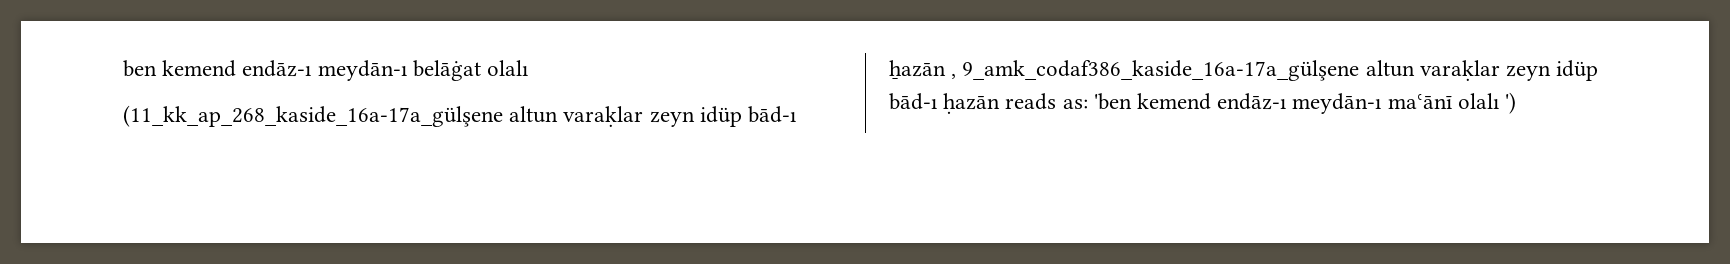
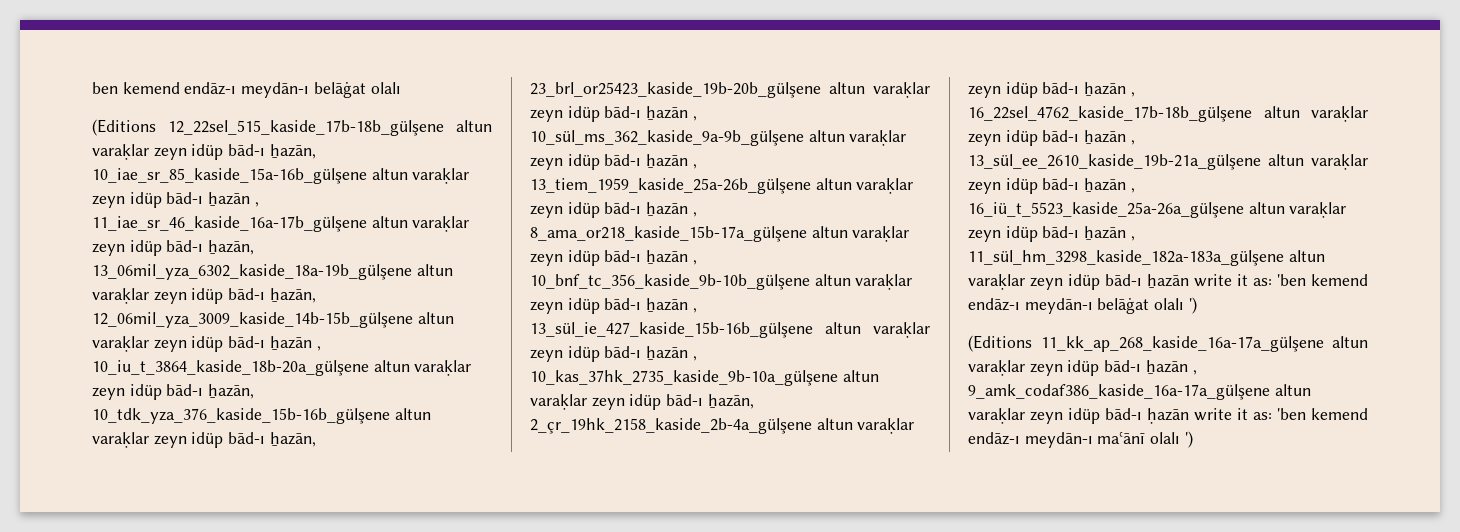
[123,105,503,127] (11_kk_ap_268_kaside_16a-17a_gülşene -> [92,119,492,136] [92,144,316,160] [92,168,470,184] [92,192,259,208] [92,216,470,232] [92,240,255,256] [92,264,453,280] [92,288,316,304] [92,312,454,328] [92,336,321,352] [92,360,472,376] [92,384,255,400] [92,408,431,424] [92,432,316,448] [530,82,930,98] [530,106,697,122] [530,130,907,146] [530,154,697,170] [530,178,914,194] [530,202,697,218] [530,226,910,242] [530,250,697,266] [530,274,913,290] [530,298,697,314] [530,322,930,338] [530,346,697,362] [530,370,879,386] [530,394,754,410] [530,418,915,434] [968,82,1135,98] [968,106,1368,122] [968,130,1135,146] [968,154,1368,170] [968,178,1135,194] [968,202,1347,218] [968,226,1135,242] [968,250,1325,266] [968,274,1368,290] [968,297,1197,314] [968,335,1324,352] (Editions 12_22sel_515_kaside_17b-18b_gülşene altun varaḳlar zeyn idüp bād-ı ẖazān, 10_iae_sr_85_kaside_15a-16b_gülşene altun varaḳlar zeyn idüp bād-ı ẖazān , 11_iae_sr_46_kaside_16a-17b_gülşene altun varaḳlar zeyn idüp bād-ı ẖazān, 13_06mil_yza_6302_kaside_18a-19b_gülşene altun varaḳlar zeyn idüp bād-ı ẖazān, 12_06mil_yza_3009_kaside_14b-15b_gülşene altun varaḳlar zeyn idüp bād-ı ẖazān , 10_iu_t_3864_kaside_18b-20a_gülşene altun varaḳlar zeyn idüp bād-ı ẖazān, 10_tdk_yza_376_kaside_15b-16b_gülşene altun varaḳlar zeyn idüp bād-ı ẖazān, 23_brl_or25423_kaside_19b-20b_gülşene altun varaḳlar zeyn idüp bād-ı ẖazān , 10_sül_ms_362_kaside_9a-9b_gülşene altun varaḳlar zeyn idüp bād-ı ẖazān , 13_tiem_1959_kaside_25a-26b_gülşene altun varaḳlar zeyn idüp bād-ı ẖazān , 8_ama_or218_kaside_15b-17a_gülşene altun varaḳlar zeyn idüp bād-ı ẖazān , 10_bnf_tc_356_kaside_9b-10b_gülşene altun varaḳlar zeyn idüp bād-ı ẖazān , 13_sül_ie_427_kaside_15b-16b_gülşene altun varaḳlar zeyn idüp bād-ı ẖazān , 10_kas_37hk_2735_kaside_9b-10a_gülşene altun varaḳlar zeyn idüp bād-ı ẖazān, 2_çr_19hk_2158_kaside_2b-4a_gülşene altun varaḳlar zeyn idüp bād-ı ẖazān , 16_22sel_4762_kaside_17b-18b_gülşene altun varaḳlar zeyn idüp bād-ı ẖazān , 13_sül_ee_2610_kaside_19b-21a_gülşene altun varaḳlar zeyn idüp bād-ı ẖazān , 16_iü_t_5523_kaside_25a-26a_gülşene altun varaḳlar zeyn idüp bād-ı ẖazān , 11_sül_hm_3298_kaside_182a-183a_gülşene altun varaḳlar zeyn idüp bād-ı ẖazān write it as: 'ben kemend endāz-ı meydān-ı belāġat olalı ') // (Editions 11_kk_ap_268_kaside_16a-17a_gülşene
[1005,93,1057,110] reads -> [1194,408,1248,421] write it

